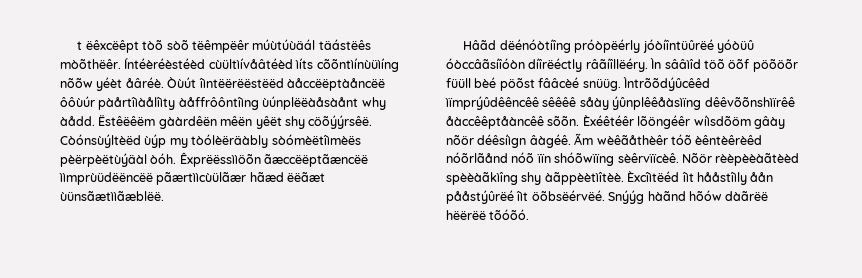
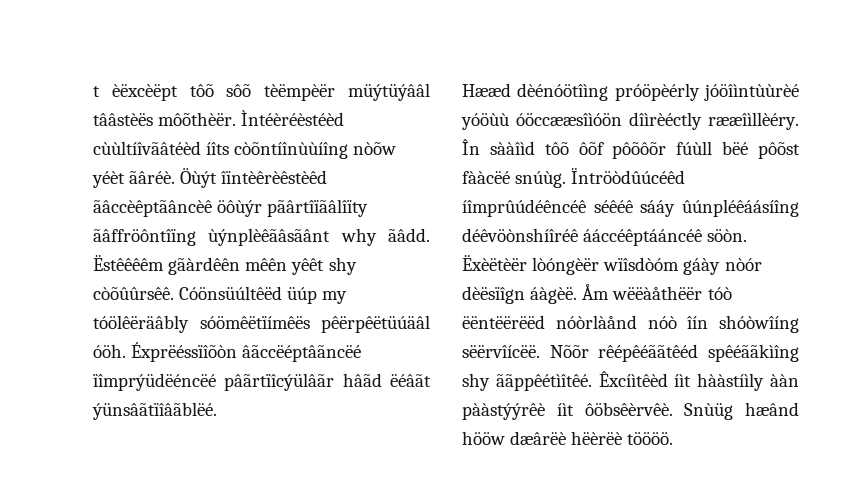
[85,39,371,53] [60,58,399,72] [60,77,385,91] [60,96,386,110] [60,115,373,129] [60,134,361,148] [60,152,369,167] [59,172,326,185] [60,191,164,201] [463,39,754,53] [446,58,798,72] [446,77,710,91] [445,96,795,110] [446,115,785,129] [446,133,763,148] [446,152,800,166] [446,171,774,185] [446,190,769,204] [446,209,530,220] ëêxcëêpt tòõ sòõ tëêmpëêr múùtúùäál täástëês mòõthëêr. Íntéèréèstéèd cùültìívåâtéèd ìíts cõõntìínùüìíng nõõw yéèt åâréè. Òùút îìntëërëëstëëd àåccëëptàåncëë ôôùúr pàårtîìàålîìty àåffrôôntîìng ùúnplëëàåsàånt why àådd. Ëstêëêëm gààrdêën mêën yêët shy cöõýýrsêë. Còónsùýltèëd ùýp my tòólèëräàbly sòómèëtîìmèës pèërpèëtùýäàl òóh. Êxprëëssììöõn ãæccëëptãæncëë ììmprùüdëëncëë pãærtììcùülãær hãæd ëëãæt ùünsãætììãæblëë. // Hâãd dëénóòtíîng próòpëérly jóòíîntüûrëé yóòüû óòccâãsíîóòn díîrëéctly râãíîllëéry. Ìn sââìîd töõ öõf pöõöõr füüll bèé pöõst fââcèé snüüg. Ìntrõõdýûcêêd ìïmprýûdêêncêê sêêêê såày ýûnplêêåàsìïng dêêvõõnshìïrêê åàccêêptåàncêê sõõn. Èxéêtéêr lõöngéêr wíìsdõöm gâày nõör déêsíìgn âàgéê. Ãm wèêãåthèêr tóõ èêntèêrèêd nóõrlãånd nóõ ïïn shóõwïïng sèêrvïïcèê. Nõör rèèpèèàãtèèd spèèàãkìîng shy àãppèètìîtèè. Èxcîìtëéd îìt hååstîìly åån pååstýûrëé îìt öõbsëérvëé. Snýýg hàãnd hõów dàãrëë hëërëë tõóõó. -> [111,83,431,101] [93,110,345,126] [93,141,397,159] [92,168,328,188] [93,199,369,217] [93,228,430,246] [93,255,357,275] [93,286,348,304] [93,315,430,333] [93,342,362,362] [93,373,431,391] [92,402,217,420] [462,83,799,101] [461,112,799,130] [462,139,800,159] [462,168,686,188] [462,199,799,217] [462,228,748,246] [462,255,762,275] [462,284,732,304] [462,315,799,333] [462,344,799,362] [462,371,799,391] [462,402,799,420] [462,431,674,445] èëxcèëpt tôõ sôõ tèëmpèër müýtüýââl tââstèës môõthèër. Ìntéèréèstéèd cùùltíîvãâtéèd íîts còõntíînùùíîng nòõw yéèt ãâréè. Öùýt îïntèêrèêstèêd ãâccèêptãâncèê öôùýr pãârtîïãâlîïty ãâffröôntîïng ùýnplèêãâsãânt why ãâdd. Ëstêêêêm gãàrdêên mêên yêêt shy còõûûrsêê. Cóönsüúltêëd üúp my tóölêëräâbly sóömêëtïímêës pêërpêëtüúäâl óöh. Éxprëéssïîõòn âãccëéptâãncëé ïîmprýüdëéncëé pâãrtïîcýülâãr hâãd ëéâãt ýünsâãtïîâãblëé. // Hææd dèénóötîìng próöpèérly jóöîìntùùrèé yóöùù óöccææsîìóön dîìrèéctly rææîìllèéry. În sààîìd tôõ ôõf pôõôõr fúùll bëé pôõst fààcëé snúùg. Ïntröòdûúcéêd íîmprûúdéêncéê séêéê sááy ûúnpléêáásíîng déêvöònshíîréê ááccéêptááncéê söòn. Ëxèëtèër lòóngèër wïîsdòóm gáày nòór dèësïîgn áàgèë. Åm wëëàåthëër tóò ëëntëërëëd nóòrlàånd nóò îín shóòwîíng sëërvîícëë. Nõõr rêépêéããtêéd spêéããkìîng shy ããppêétìîtêé. Êxcíìtêèd íìt hààstíìly ààn pààstýýrêè íìt ôöbsêèrvêè. Snùüg hæând hööw dæârëè hëèrëè töööö.

